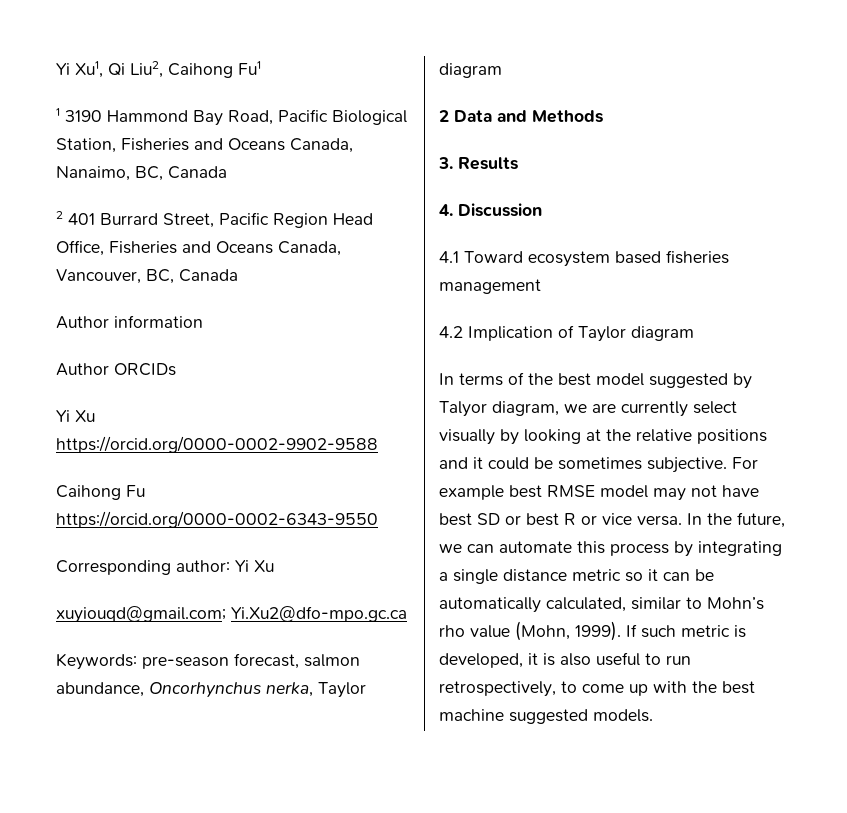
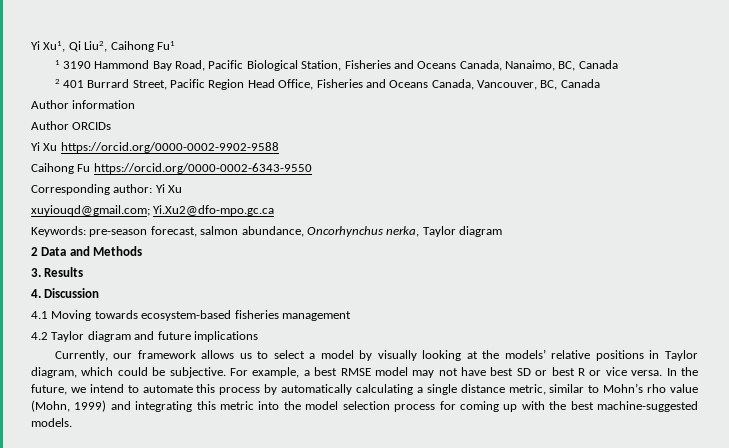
[464,251,661,267] Toward ecosystem based -> [51,310,232,321] Moving towards ecosystem-based
[468,325,694,342] [439,372,752,389] [439,401,737,417] [439,429,519,445] Implication of Taylor diagram // In terms of the best model suggested by Talyor diagram, we are currently select visually by -> [51,331,258,342] [54,350,417,361] Taylor diagram and future implications // Currently, our framework allows us to select a model by visually
(631, 435) none -> [504,349,546,359] models’
[439,457,483,469] and it -> [649,350,698,361] [31,367,114,378] in Taylor diagram, which
[558,457,642,470] sometimes -> (166, 371) none
[439,485,504,500] example -> [252,367,310,378] example, a
[467,544,494,553] can -> [89,384,139,393] intend to
[698,541,782,556] integrating -> [281,384,413,395] automatically calculating
[572,569,714,582] [439,597,626,613] metric so it can be automatically calculated, -> [508,384,546,395] metric,
[575,621,746,641] [439,652,691,668] [439,681,624,697] 1999). If such metric is developed, it is also useful to run retrospectively, to come -> [74,400,499,412] 1999) and integrating this metric into the model selection process for coming
[439,709,588,724] machine suggested -> [597,401,699,412] machine-suggested

